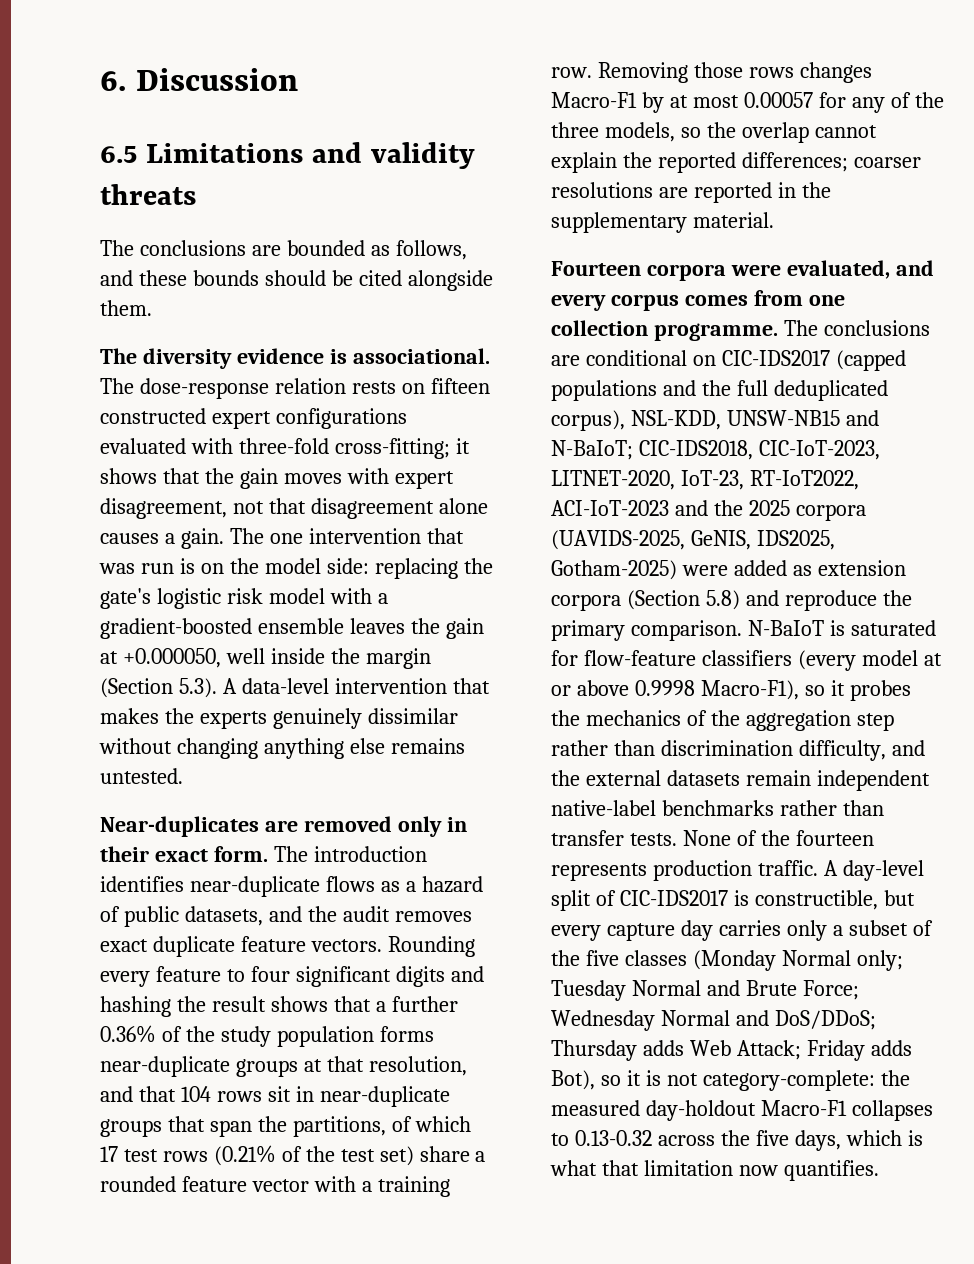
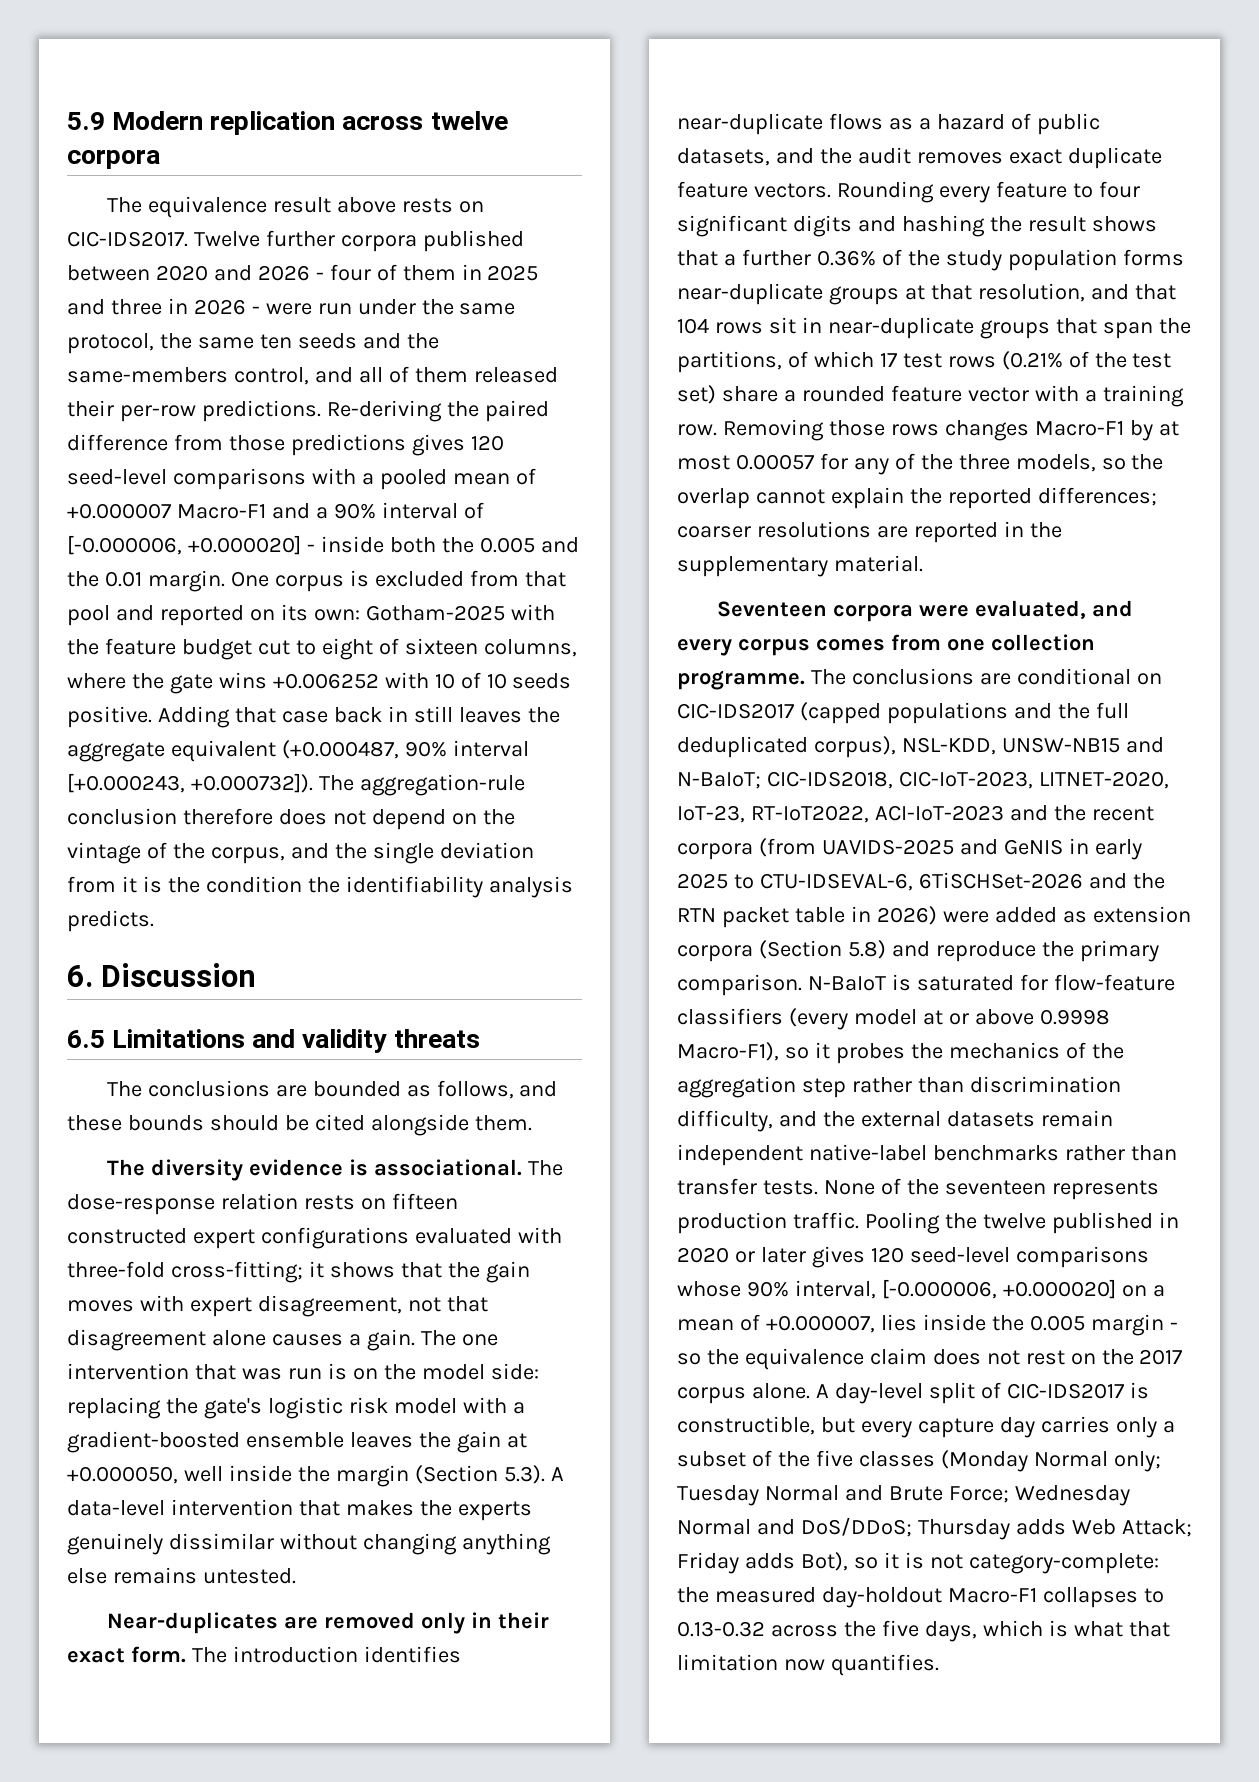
(100, 81) none -> [67,111,508,135] [67,150,160,169] [106,196,484,218] [67,230,524,252] [67,264,539,281] [67,298,516,315] [67,333,439,354] [67,366,558,385] [67,400,549,422] [67,434,504,456] [67,468,536,490] [67,502,484,519] [67,535,579,555] [67,570,566,592] [67,604,555,626] [67,638,577,660] [67,672,572,694] [67,706,560,728] [67,740,529,762] [67,773,525,796] [67,808,515,830] [67,842,534,864] [67,876,573,898] [67,910,154,932] 5.9 Modern replication across twelve corpora // The equivalence result above rests on CIC-IDS2017. Twelve further corpora published between 2020 and 2026 - four of them in 2025 and three in 2026 - were run under the same protocol, the same ten seeds and the same-members control, and all of them released their per-row predictions. Re-deriving the paired difference from those predictions gives 120 seed-level comparisons with a pooled mean of +0.000007 Macro-F1 and a 90% interval of [-0.000006, +0.000020] - inside both the 0.005 and the 0.01 margin. One corpus is excluded from that pool and reported on its own: Gotham-2025 with the feature budget cut to eight of sixteen columns, where the gate wins +0.006252 with 10 of 10 seeds positive. Adding that case back in still leaves the aggregate equivalent (+0.000487, 90% interval [+0.000243, +0.000732]). The aggregation-rule conclusion therefore does not depend on the vintage of the corpus, and the single deviation from it is the condition the identifiability analysis predicts. //
[551,261,641,276] Fourteen -> [716,601,827,617] Seventeen
[748,500,866,521] [551,530,835,550] [551,560,677,580] 2025 corpora (UAVIDS-2025, GeNIS, IDS2025, Gotham-2025) -> [1091,806,1154,821] [677,838,1142,860] [677,872,1165,891] [677,906,937,928] recent corpora (from UAVIDS-2025 and GeNIS in early 2025 to CTU-IDSEVAL-6, 6TiSCHSet-2026 and the RTN packet table in 2026)
[795,830,874,846] fourteen -> [944,1180,1046,1195] seventeen
(818, 868) none -> [864,1212,1179,1234] [677,1246,1149,1268] [677,1279,1165,1299] [677,1314,1178,1336] [677,1348,1183,1370] [677,1383,810,1404] Pooling the twelve published in 2020 or later gives 120 seed-level comparisons whose 90% interval, [-0.000006, +0.000020] on a mean of +0.000007, lies inside the 0.005 margin - so the equivalence claim does not rest on the 2017 corpus alone.

